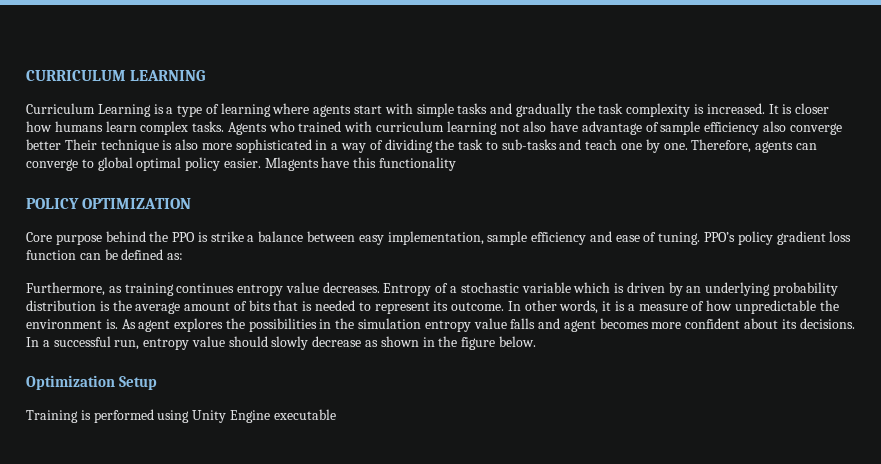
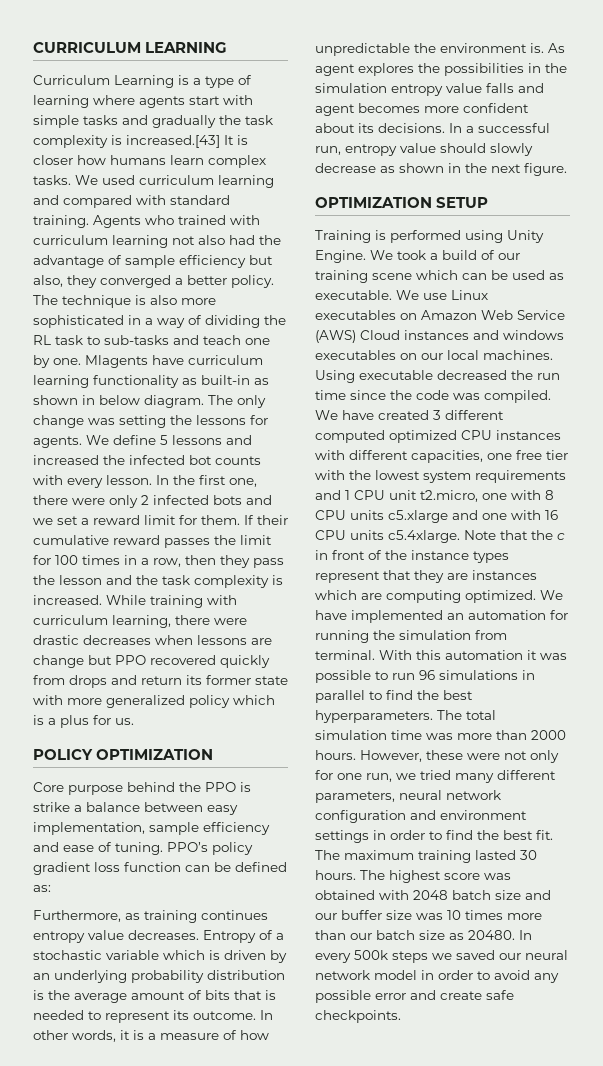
[706,103,765,114] increased. -> [126,135,220,148] increased.[43]
(225, 126) none -> [75,175,274,188] [33,195,230,208] [33,215,89,228] We used curriculum learning and compared with standard training.
[550,121,579,132] have -> [229,235,281,245] had the
[763,121,842,135] [26,139,97,150] also converge better Their -> [249,255,273,265] [33,275,274,288] [33,295,58,305] but also, they converged a better policy. The
(455, 144) none -> [33,335,51,345] RL
[691,139,817,153] [26,157,457,171] Therefore, agents can converge to global optimal policy easier. Mlagents have this functionality -> [85,355,263,368] [33,375,269,388] [33,395,266,408] [33,415,268,428] [33,435,252,448] [33,455,261,465] [33,475,257,488] [33,495,272,508] [33,515,288,525] [33,535,272,548] [33,555,284,568] [33,575,283,588] [33,595,237,608] [33,615,247,628] [33,635,272,645] [33,655,270,668] [33,675,288,688] [33,695,275,708] [33,715,134,728] Mlagents have curriculum learning functionality as built-in as shown in below diagram. The only change was setting the lessons for agents. We define 5 lessons and increased the infected bot counts with every lesson. In the first one, there were only 2 infected bots and we set a reward limit for them. If their cumulative reward passes the limit for 100 times in a row, then they pass the lesson and the task complexity is increased. While training with curriculum learning, there were drastic decreases when lessons are change but PPO recovered quickly from drops and return its former state with more generalized policy which is a plus for us.
[461,336,536,350] [26,375,157,390] figure below. // Optimization Setup -> [491,163,567,176] [315,197,489,208] next figure. // OPTIMIZATION SETUP
[229,409,336,423] Engine executable -> [315,250,520,263] [315,270,564,283] [315,290,488,300] [315,310,565,320] [315,330,564,343] [315,350,553,360] [315,370,560,383] [315,390,551,403] [315,410,504,420] [315,430,561,443] [315,450,568,463] [315,470,566,483] [315,490,554,502] [315,510,558,523] [315,530,565,543] [315,550,509,563] [315,570,537,583] [315,590,563,603] [315,610,568,623] [315,630,507,643] [315,650,567,660] [315,670,535,683] [315,690,473,703] [315,710,496,723] [315,730,566,740] [315,750,559,763] [315,770,556,783] [315,790,501,803] [315,810,527,823] [315,830,553,843] [315,850,537,863] [315,870,511,883] [315,890,551,900] [315,910,542,920] [315,930,532,940] [315,950,568,963] [315,970,559,983] [315,990,514,1003] [315,1010,401,1023] Engine. We took a build of our training scene which can be used as executable. We use Linux executables on Amazon Web Service (AWS) Cloud instances and windows executables on our local machines. Using executable decreased the run time since the code was compiled. We have created 3 different computed optimized CPU instances with different capacities, one free tier with the lowest system requirements and 1 CPU unit t2.micro, one with 8 CPU units c5.xlarge and one with 16 CPU units c5.4xlarge. Note that the c in front of the instance types represent that they are instances which are computing optimized. We have implemented an automation for running the simulation from terminal. With this automation it was possible to run 96 simulations in parallel to find the best hyperparameters. The total simulation time was more than 2000 hours. However, these were not only for one run, we tried many different parameters, neural network configuration and environment settings in order to find the best fit. The maximum training lasted 30 hours. The highest score was obtained with 2048 batch size and our buffer size was 10 times more than our batch size as 20480. In every 500k steps we saved our neural network model in order to avoid any possible error and create safe checkpoints.

